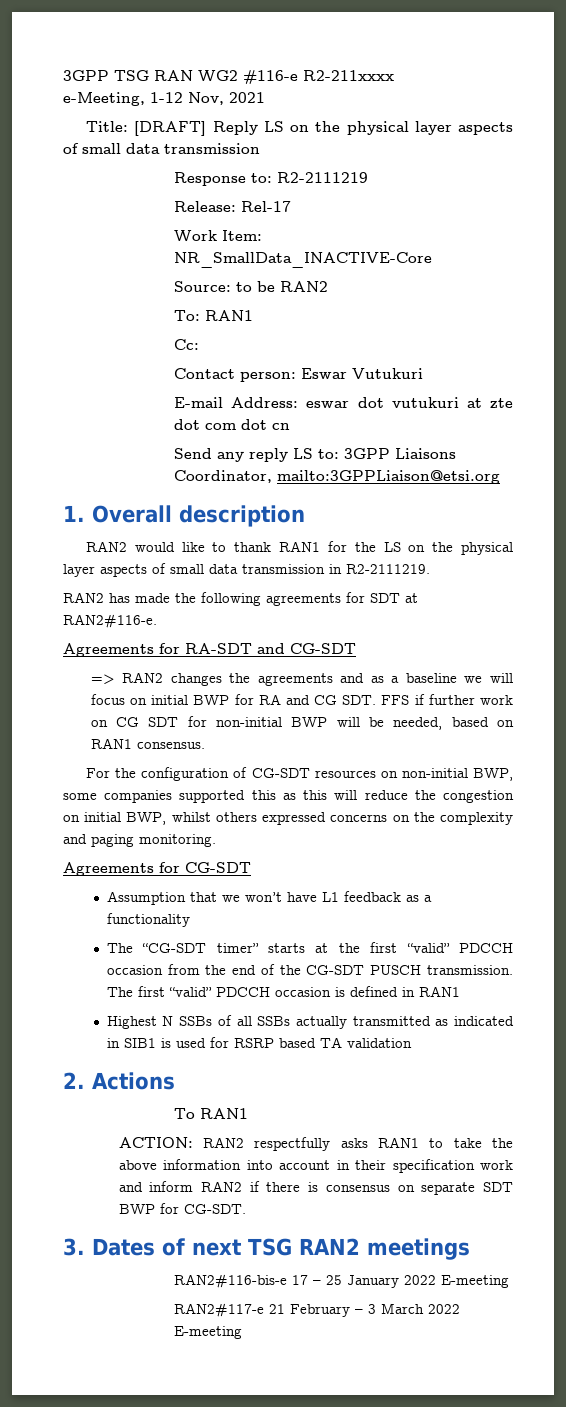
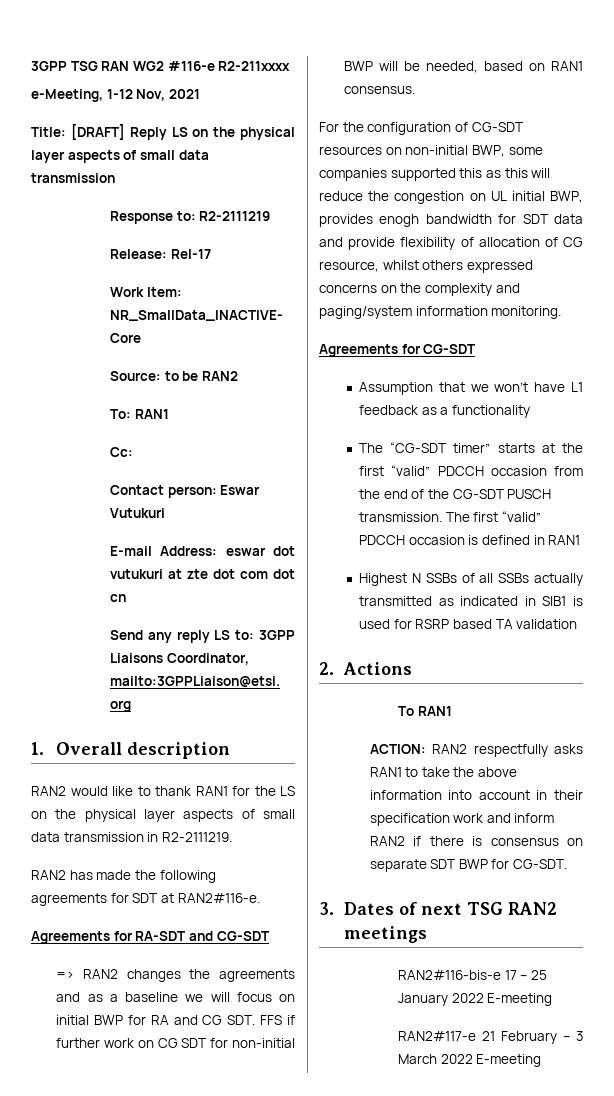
(80, 818) none -> [490,191,507,201] UL
(167, 818) none -> [319,214,583,227] [319,237,583,250] [319,261,379,272] provides enogh bandwidth for SDT data and provide flexibility of allocation of CG resource,
[91,834,134,847] paging -> [319,306,488,319] paging/system information

